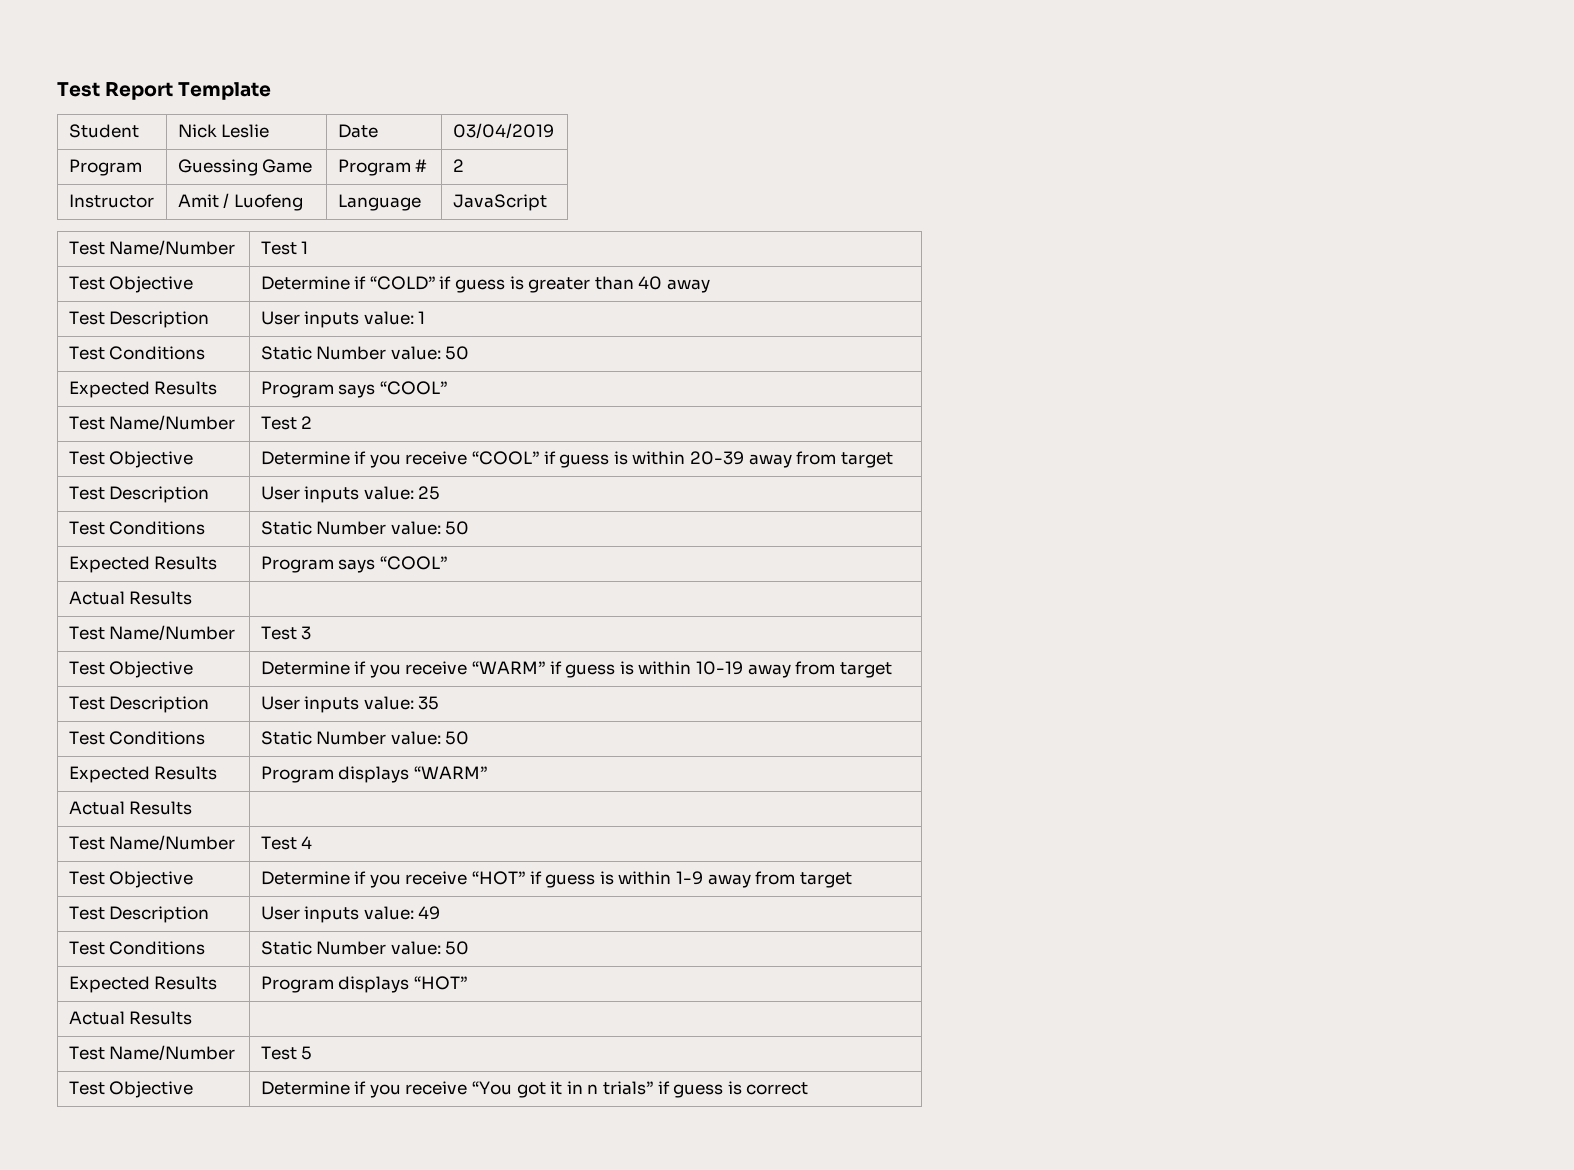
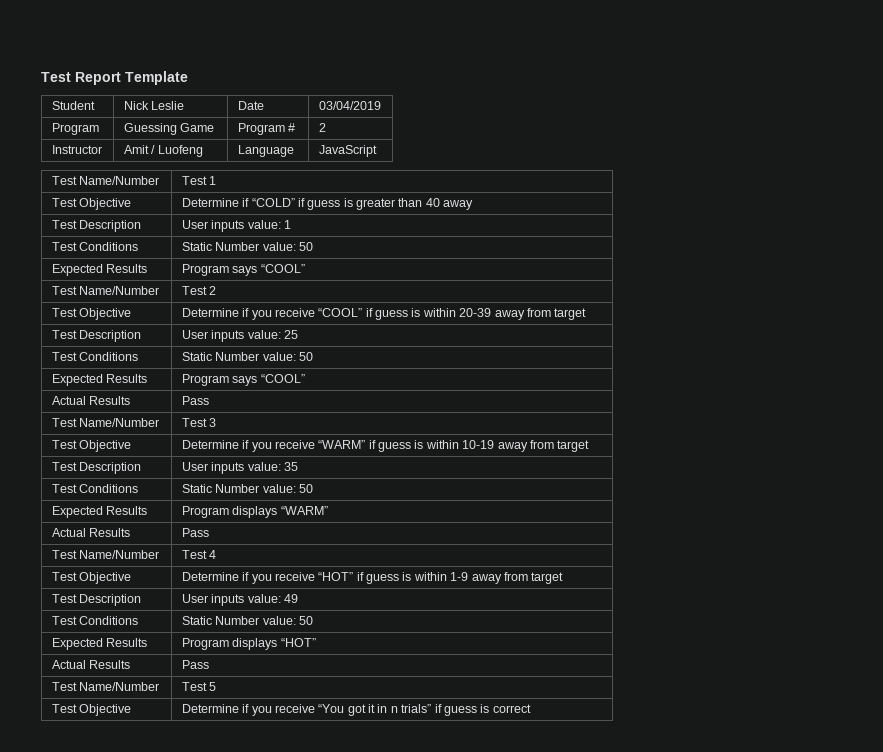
(193, 598) none -> [181,396,209,405] Pass
(193, 808) none -> [181,528,209,537] Pass
(193, 1018) none -> [181,660,209,669] Pass

